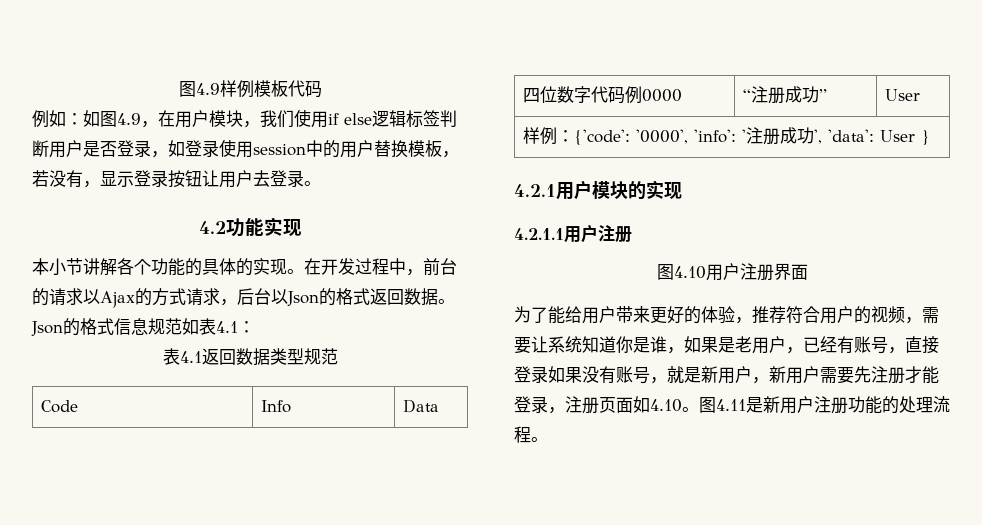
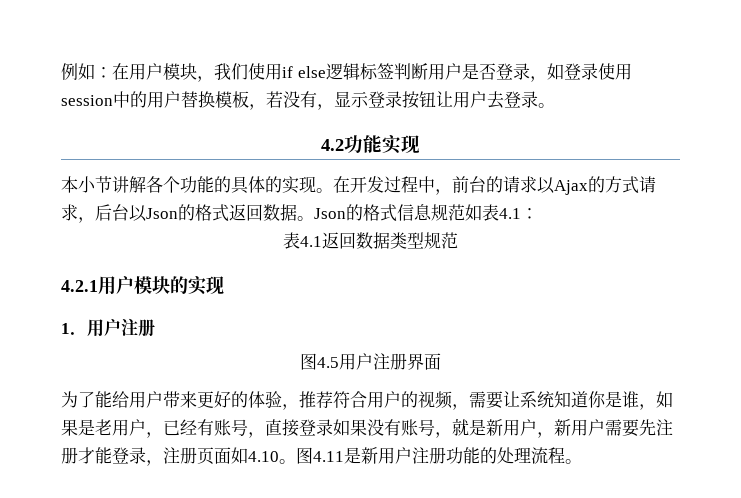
[178,80,322,98] [32,110,158,128] 图4.9样例模板代码 // 例如：如图4.9， -> [61,63,112,80] 例如：
[40,400,78,413] [260,400,291,413] [402,399,439,413] [522,86,682,104] [742,86,827,104] [884,89,920,101] [522,127,930,145] // Code | Info | Data // 四位数字代码例0000 | “注册成功” | User // 样例：{'code': '0000', 'info': '注册成功', 'data': User } -> (458, 240) none
[514,228,564,240] 4.2.1.1 -> [61,323,87,335] 1．
[673,266,706,279] 4.10 -> [317,357,339,368] 4.5

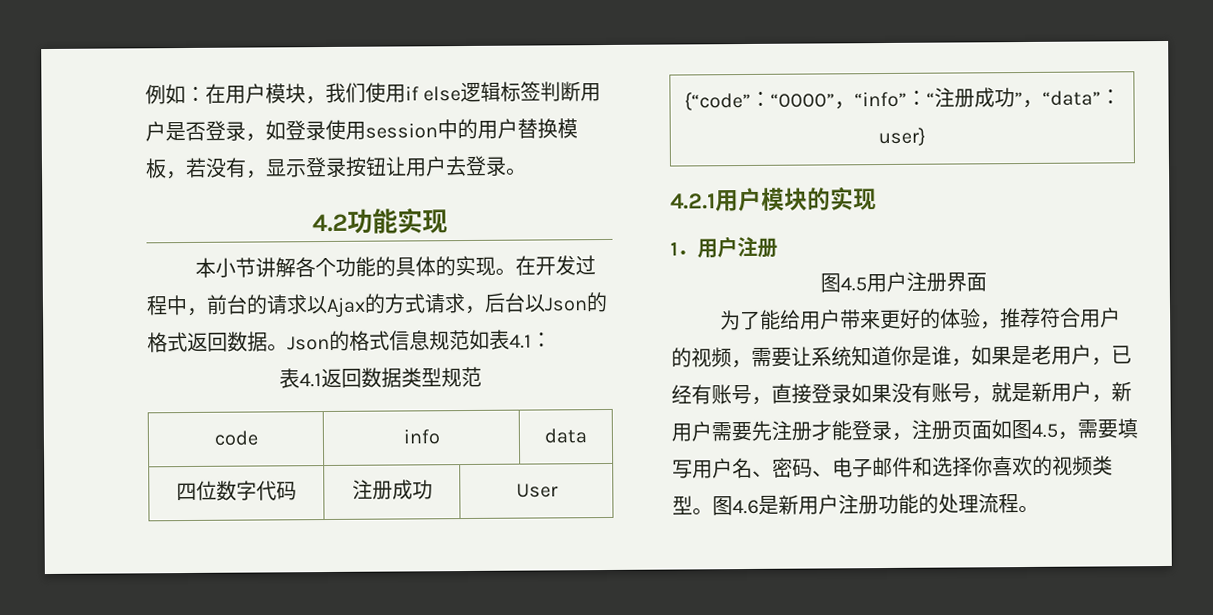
(458, 240) none -> [213,430,258,446] [402,429,440,445] [544,428,587,444] [176,480,297,502] [351,479,433,500] [515,483,559,498] [683,87,1121,111] [878,127,926,147] // code | info | data // 四位数字代码 | 注册成功 | User // {“code”：“0000”，“info”：“注册成功”，“data”：user}
[248,447,344,464] 4.10。图4.11 -> [1011,418,1138,440] [672,455,1113,479] [672,495,759,516] 图4.5，需要填写用户名、密码、电子邮件和选择你喜欢的视频类型。图4.6

